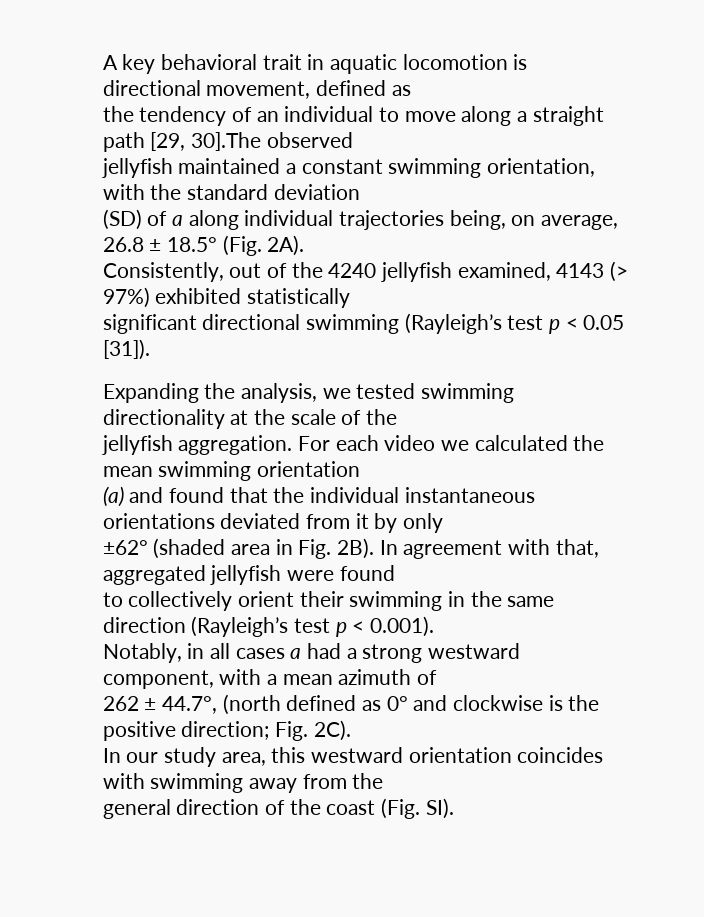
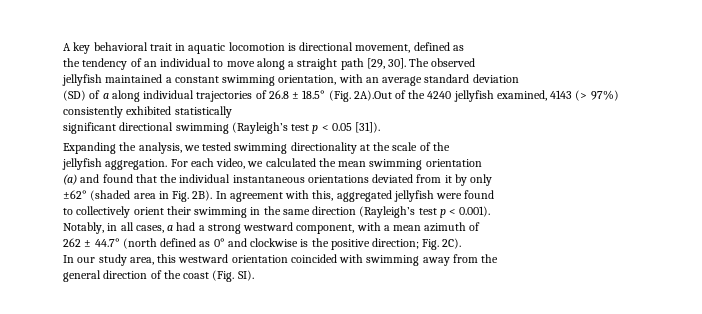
[191,132,262,151] 30].The -> [387,58,430,69] 30]. The
[150,184,182,200] the -> [365,76,423,86] an average
[449,210,619,230] being, on average, -> [255,90,267,99] of
[267,235,305,256] [102,262,262,282] 2A). // Consistently, out -> [353,90,392,101] 2A).Out
(150, 297) none -> [63,106,124,118] consistently
[384,435,436,451] video -> [216,158,246,169] video,
[555,539,599,558] that, -> [312,190,334,201] this,
[235,648,285,659] cases -> [135,225,164,233] cases,
[162,696,218,714] 44.7°, -> [94,238,120,247] 44.7°
[517,747,604,763] coincides -> [290,254,337,263] coincided

